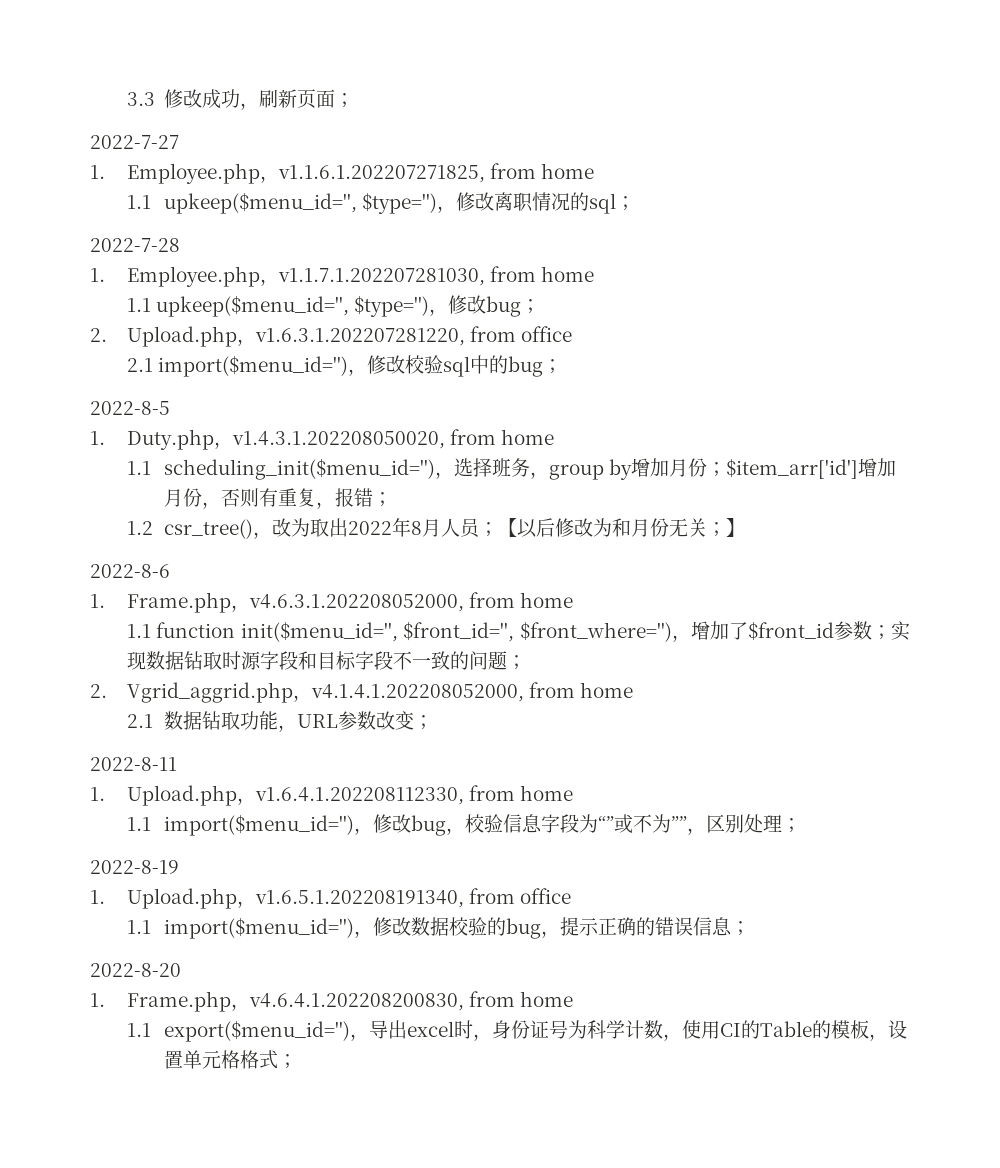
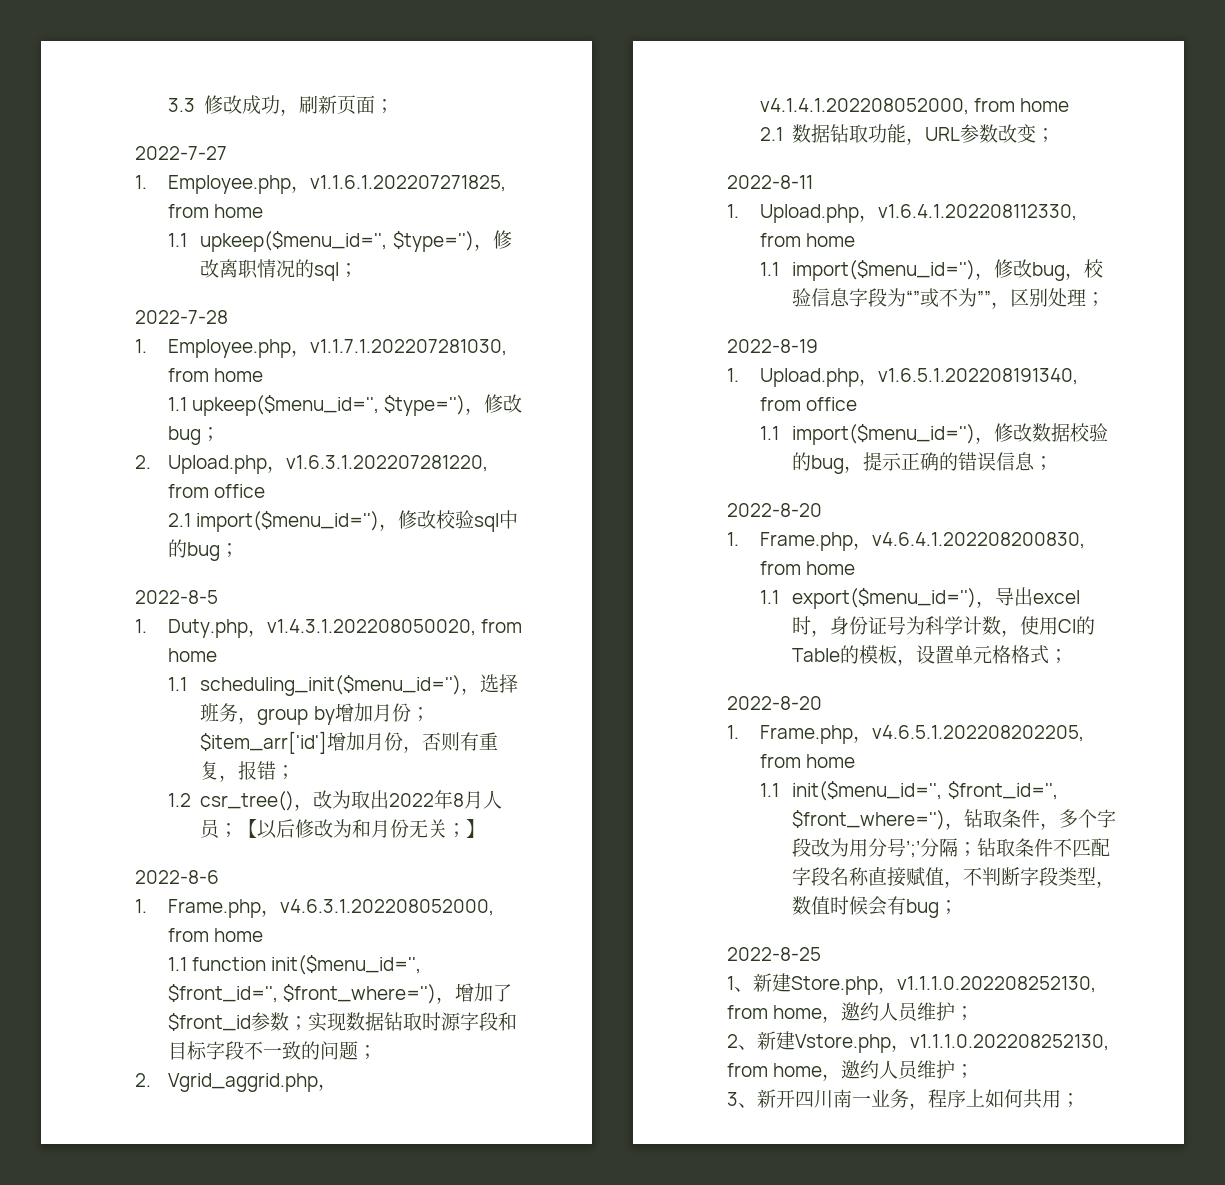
(297, 1061) none -> [727,696,822,710] [727,725,1084,744] [759,754,855,768] [759,781,1058,801] [792,809,1117,830] [792,838,1111,858] [792,867,1116,888] [792,896,959,918] [727,947,821,961] [727,973,1096,995] [727,1002,975,1023] [727,1031,1109,1053] [727,1060,975,1081] [727,1089,1080,1110] // 2022-8-20 // 1. Frame.php，v4.6.5.1.202208202205, from home // 1.1 init($menu_id='', $front_id='', $front_where='')，钻取条件，多个字段改为用分号’;’分隔；钻取条件不匹配字段名称直接赋值，不判断字段类型，数值时候会有bug； // 2022-8-25 // 1、新建Store.php，v1.1.1.0.202208252130, from home，邀约人员维护； // 2、新建Vstore.php，v1.1.1.0.202208252130, from home，邀约人员维护； // 3、新开四川南一业务，程序上如何共用；

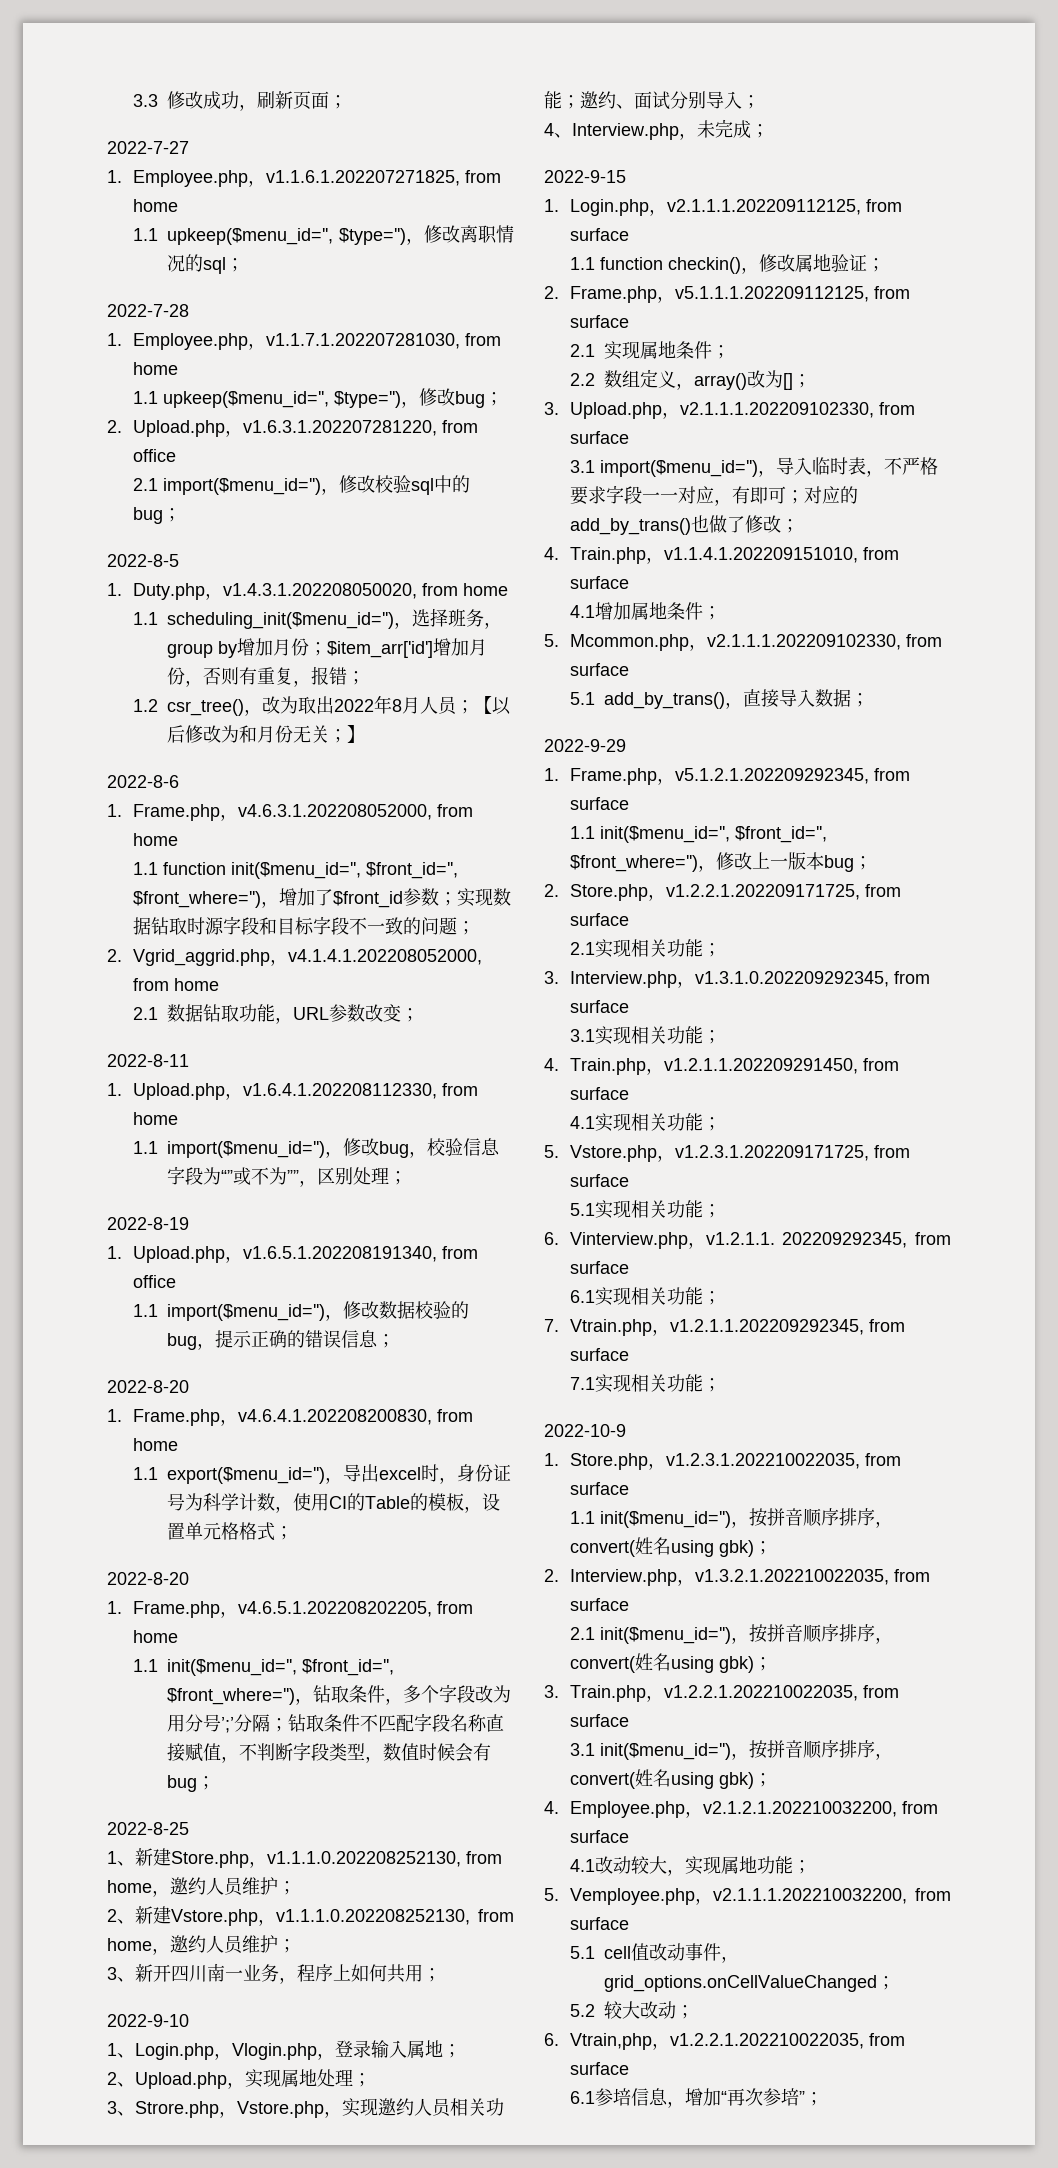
(1080, 1100) none -> [107,2014,189,2027] [107,2040,461,2060] [107,2069,371,2089] [107,2098,504,2118] [544,91,760,110] [544,119,769,140] [544,170,626,183] [544,199,902,216] [569,228,629,241] [569,254,885,274] [544,286,910,303] [569,315,629,328] [569,341,730,360] [569,369,811,390] [544,402,915,419] [569,431,629,444] [569,457,938,477] [569,485,858,506] [569,515,799,535] [544,547,899,564] [569,576,629,589] [569,602,721,620] [544,634,942,651] [569,663,629,676] [569,689,869,709] [544,739,626,752] [544,768,910,785] [569,797,629,810] [569,826,827,843] [569,852,872,872] [544,884,901,901] [569,913,629,926] [569,939,721,958] [544,971,930,988] [569,1000,629,1013] [569,1026,721,1045] [544,1058,899,1075] [569,1087,629,1100] [569,1113,721,1132] [544,1145,910,1162] [569,1174,629,1187] [569,1200,721,1219] [544,1232,951,1249] [569,1261,629,1274] [569,1287,721,1306] [544,1319,905,1336] [569,1348,629,1361] [569,1374,721,1393] [544,1424,626,1437] [544,1453,901,1470] [569,1482,629,1495] [569,1508,893,1528] [569,1537,772,1557] [544,1569,930,1586] [569,1598,629,1611] [569,1624,893,1644] [569,1653,772,1673] [544,1685,899,1702] [569,1714,629,1727] [569,1740,893,1760] [569,1769,772,1789] [544,1801,938,1818] [569,1830,629,1843] [569,1856,811,1876] [544,1888,951,1905] [569,1917,629,1930] [569,1943,739,1963] [603,1975,895,1992] [569,2001,694,2019] [544,2033,905,2050] [569,2062,629,2075] [569,2088,823,2108] // 2022-9-10 // 1、Login.php，Vlogin.php，登录输入属地； // 2、Upload.php，实现属地处理； // 3、Strore.php，Vstore.php，实现邀约人员相关功能；邀约、面试分别导入； // 4、Interview.php，未完成； // 2022-9-15 // 1. Login.php，v2.1.1.1.202209112125, from surface // 1.1 function checkin()，修改属地验证； // 2. Frame.php，v5.1.1.1.202209112125, from surface // 2.1实现属地条件； // 2.2数组定义，array()改为[]； // 3. Upload.php，v2.1.1.1.202209102330, from surface // 3.1 import($menu_id='')，导入临时表，不严格要求字段一一对应，有即可；对应的add_by_trans()也做了修改； // 4. Train.php，v1.1.4.1.202209151010, from surface // 4.1增加属地条件； // 5. Mcommon.php，v2.1.1.1.202209102330, from surface // 5.1 add_by_trans()，直接导入数据； // 2022-9-29 // 1. Frame.php，v5.1.2.1.202209292345, from surface // 1.1 init($menu_id='', $front_id='', $front_where='')，修改上一版本bug； // 2. Store.php，v1.2.2.1.202209171725, from surface // 2.1实现相关功能； // 3. Interview.php，v1.3.1.0.202209292345, from surface // 3.1实现相关功能； // 4. Train.php，v1.2.1.1.202209291450, from surface // 4.1实现相关功能； // 5. Vstore.php，v1.2.3.1.202209171725, from surface // 5.1实现相关功能； // 6. Vinterview.php，v1.2.1.1. 202209292345, from surface // 6.1实现相关功能； // 7. Vtrain.php，v1.2.1.1.202209292345, from surface // 7.1实现相关功能； // 2022-10-9 // 1. Store.php，v1.2.3.1.202210022035, from surface // 1.1 init($menu_id='')，按拼音顺序排序，convert(姓名using gbk)； // 2. Interview.php，v1.3.2.1.202210022035, from surface // 2.1 init($menu_id='')，按拼音顺序排序，convert(姓名using gbk)； // 3. Train.php，v1.2.2.1.202210022035, from surface // 3.1 init($menu_id='')，按拼音顺序排序，convert(姓名using gbk)； // 4. Employee.php，v2.1.2.1.202210032200, from surface // 4.1改动较大，实现属地功能； // 5. Vemployee.php，v2.1.1.1.202210032200, from surface // 5.1 cell值改动事件，grid_options.onCellValueChanged； // 5.2较大改动； // 6. Vtrain,php，v1.2.2.1.202210022035, from surface // 6.1参培信息，增加“再次参培”；

